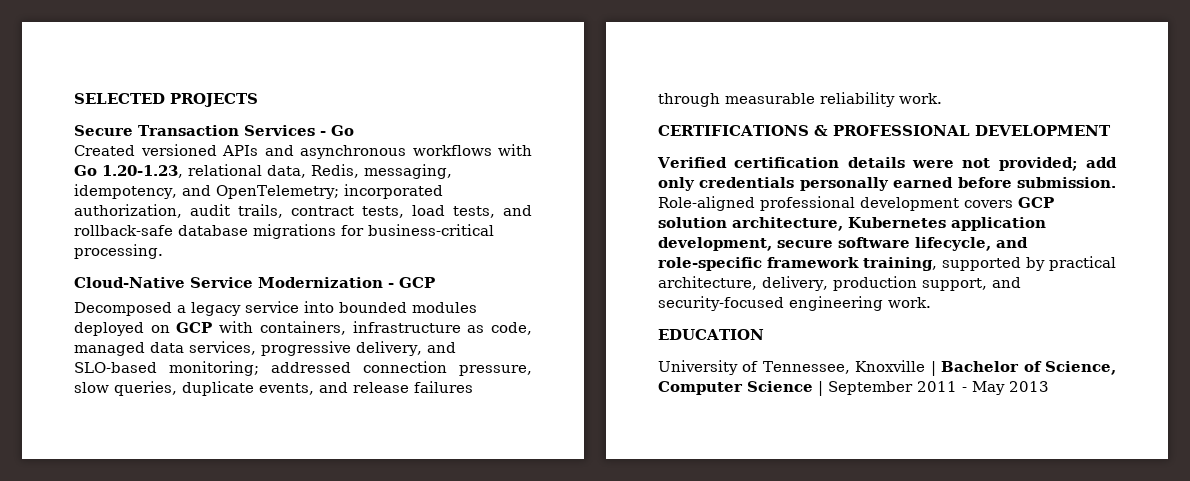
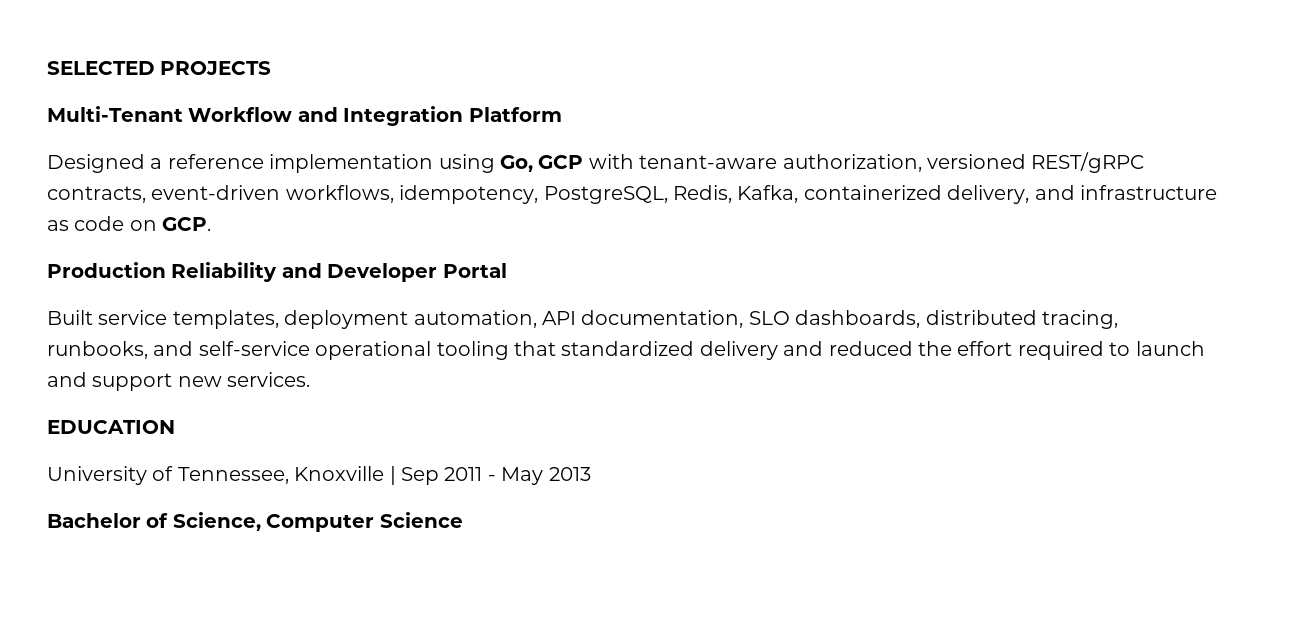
[74,125,354,136] [74,144,532,159] [74,164,452,179] [74,184,443,199] [74,204,532,218] [74,224,494,239] [74,244,163,259] [74,277,435,288] [74,301,477,316] [74,321,532,336] [74,341,456,356] [74,361,532,376] [74,381,473,396] [658,92,942,107] [658,125,1111,136] [657,157,1117,171] [658,177,1116,191] [658,196,1054,211] [658,217,1046,231] [658,237,1028,251] [658,256,1116,271] [658,276,1021,291] [658,296,931,311] Secure Transaction Services - Go // Created versioned APIs and asynchronous workflows with Go 1.20-1.23, relational data, Redis, messaging, idempotency, and OpenTelemetry; incorporated authorization, audit trails, contract tests, load tests, and rollback-safe database migrations for business-critical processing. // Cloud-Native Service Modernization - GCP // Decomposed a legacy service into bounded modules deployed on GCP with containers, infrastructure as code, managed data services, progressive delivery, and SLO-based monitoring; addressed connection pressure, slow queries, duplicate events, and release failures through measurable reliability work. // CERTIFICATIONS & PROFESSIONAL DEVELOPMENT // Verified certification details were not provided; add only credentials personally earned before submission. Role-aligned professional development covers GCP solution architecture, Kubernetes application development, secure software lifecycle, and role-specific framework training, supported by practical architecture, delivery, production support, and security-focused engineering work. -> [47,106,562,126] [47,152,1145,173] [47,185,1217,204] [47,216,212,231] [47,262,507,282] [47,310,1118,329] [47,341,1205,360] [47,372,311,391] Multi-Tenant Workflow and Integration Platform // Designed a reference implementation using Go, GCP with tenant-aware authorization, versioned REST/gRPC contracts, event-driven workflows, idempotency, PostgreSQL, Redis, Kafka, containerized delivery, and infrastructure as code on GCP. // Production Reliability and Developer Portal // Built service templates, deployment automation, API documentation, SLO dashboards, distributed tracing, runbooks, and self-service operational tooling that standardized delivery and reduced the effort required to launch and support new services.
(936, 368) none -> [401,467,591,485] Sep 2011 - May 2013 //
[818,381,1049,396] | September 2011 - May 2013 -> (463, 520) none

